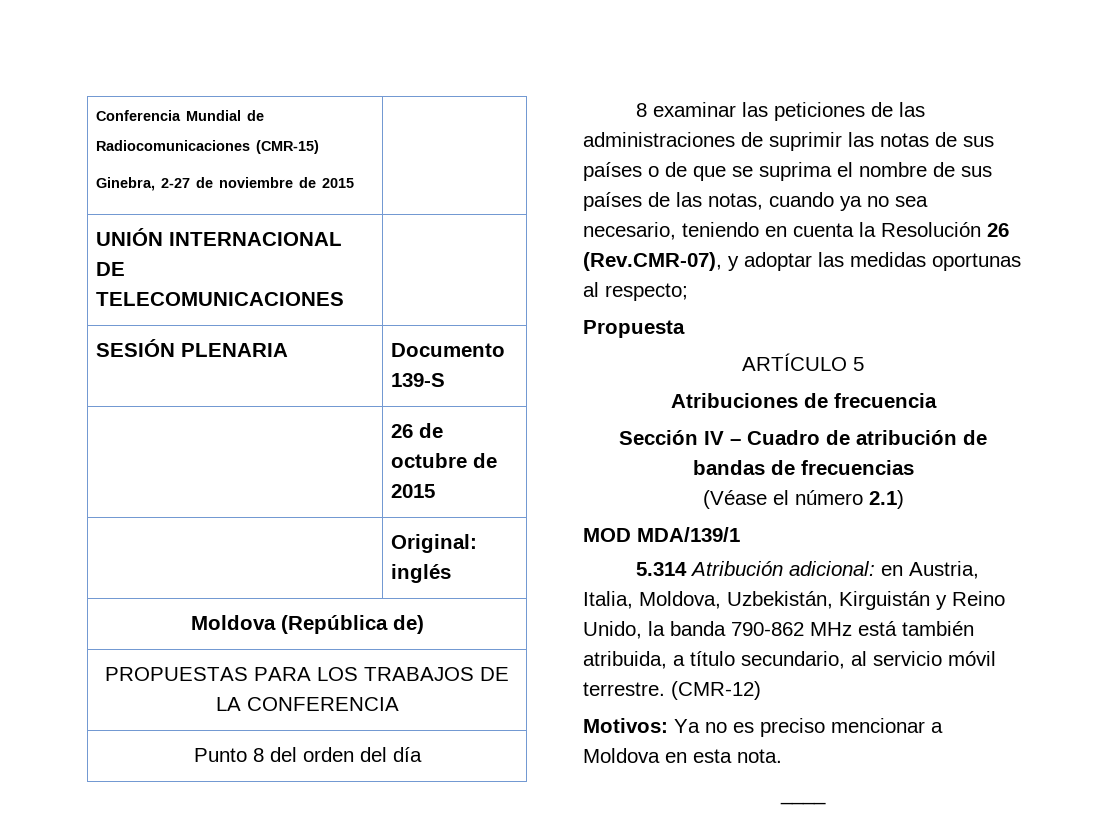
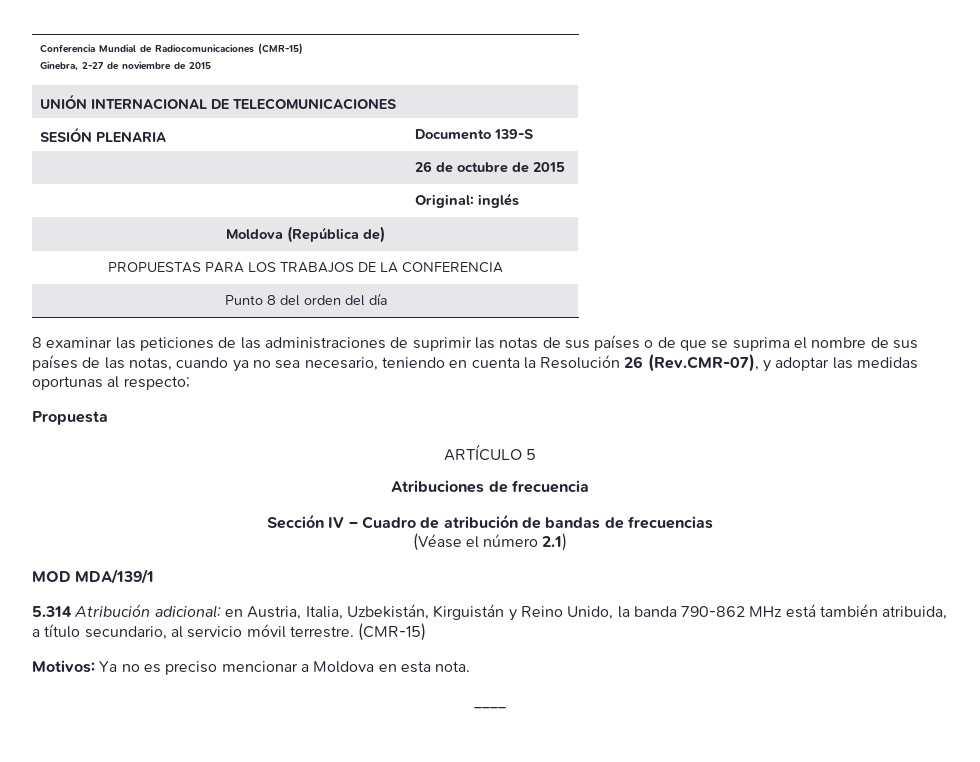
[639,591,721,609] Moldova, -> (343, 613) none
[671,681,761,700] (CMR-12) -> [358,623,427,641] (CMR-15)

